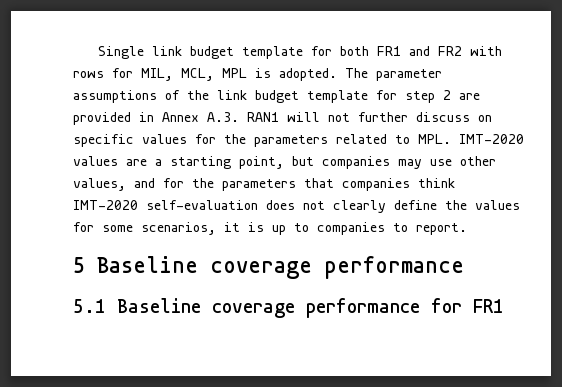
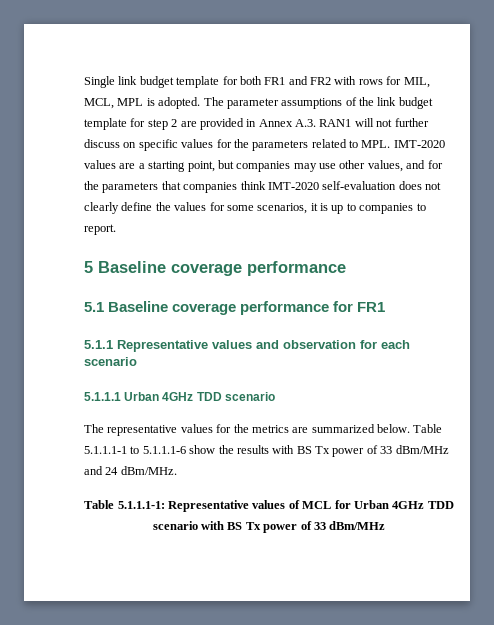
(504, 306) none -> [84,340,410,352] [84,357,137,366] [84,392,275,401] [84,424,443,436] [84,445,449,457] [84,466,177,475] [84,500,454,512] [152,521,386,533] // 5.1.1 Representative values and observation for each scenario // 5.1.1.1 Urban 4GHz TDD scenario // The representative values for the metrics are summarized below. Table 5.1.1.1-1 to 5.1.1.1-6 show the results with BS Tx power of 33 dBm/MHz and 24 dBm/MHz. // Table 5.1.1.1-1: Representative values of MCL for Urban 4GHz TDD scenario with BS Tx power of 33 dBm/MHz

